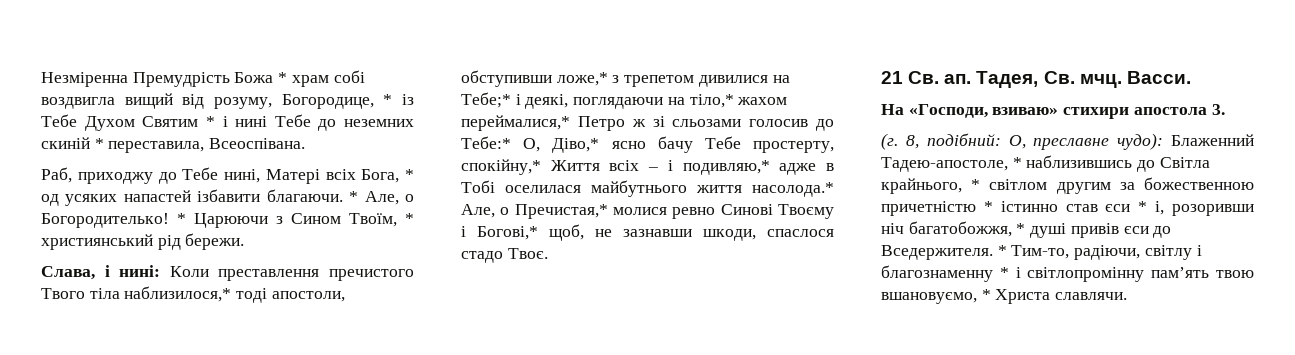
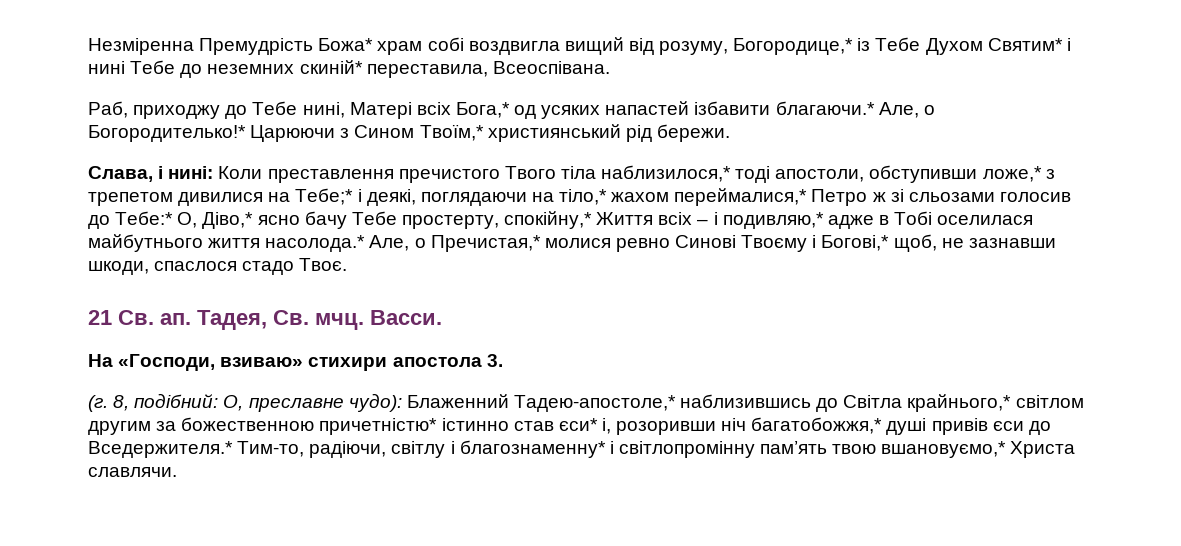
[234,72,288,83] Божа * -> [318,38,374,51] Божа*
[281,94,393,109] Богородице, * -> [733,38,854,55] Богородице,*
[142,116,215,127] Святим * -> [987,38,1063,51] Святим*
[41,137,104,149] скиній * -> [299,60,363,74] скиній*
[361,169,414,183] Бога, * -> [455,102,510,118] Бога,*
[266,189,415,205] [41,213,186,228] благаючи. * Але, о Богородителько! * -> [775,101,935,118] [88,125,246,142] благаючи.* Але, о Богородителько!*
[349,213,414,227] Твоїм, * -> [419,124,484,141] Твоїм,*
[881,157,1022,172] Тадею-апостоле, * -> [513,395,676,412] Тадею-апостоле,*
[881,178,981,194] крайнього, * -> [907,394,1012,412] крайнього,*
[881,201,1148,216] причетністю * істинно став єси * -> [319,418,598,435] причетністю* істинно став єси*
[908,221,1026,237] багатобожжя, * -> [751,417,883,434] багатобожжя,*
[881,245,1007,260] Вседержителя. * -> [88,441,233,458] Вседержителя.*
[881,265,1009,282] благознаменну * -> [459,440,606,458] благознаменну*
[881,289,991,304] вшановуємо, * -> [881,441,1007,458] вшановуємо,*

